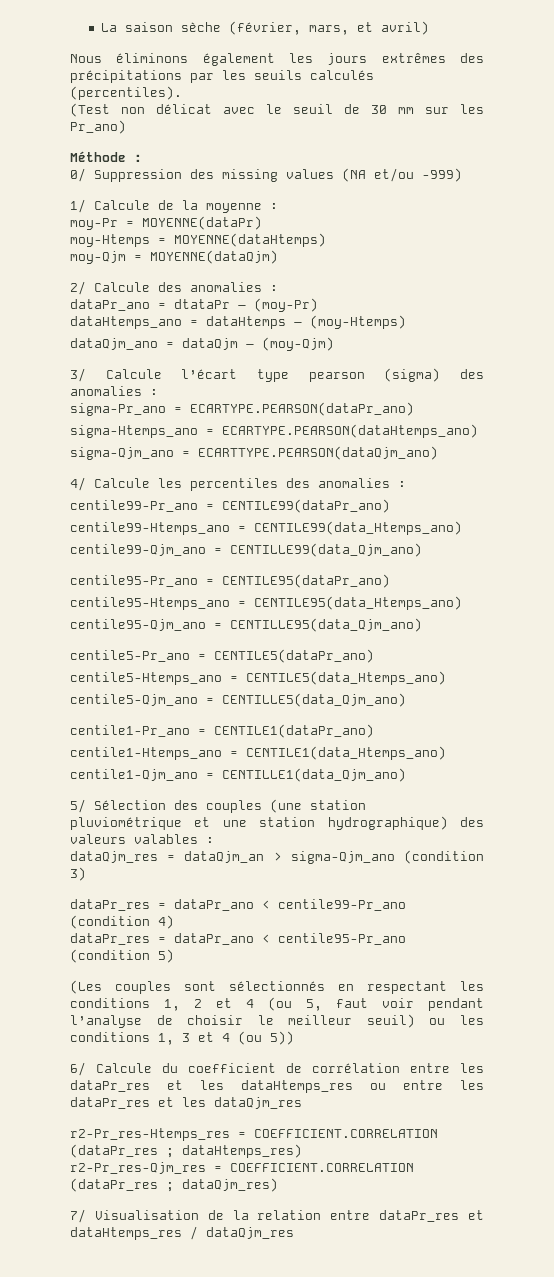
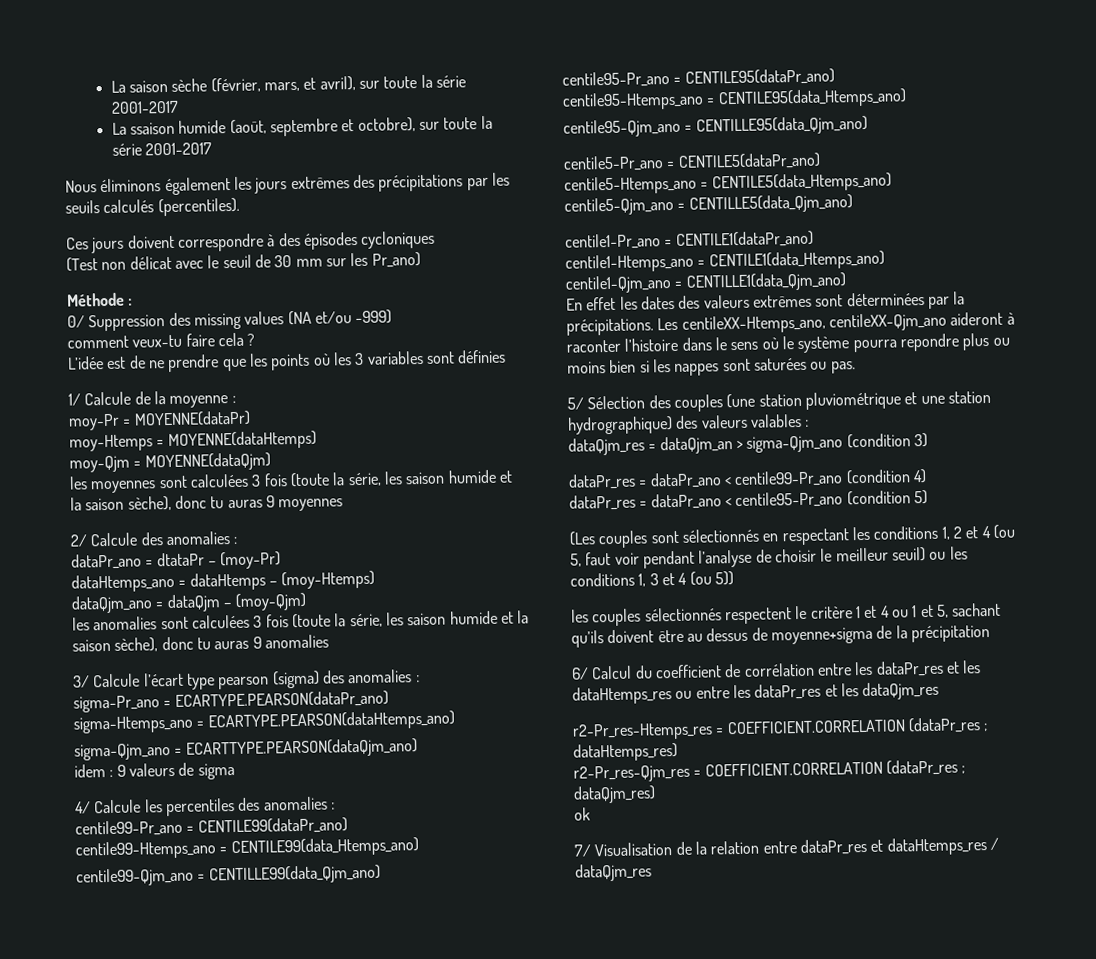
[381,21,430,35] avril) -> [319,74,467,91] [110,100,179,114] [111,115,493,137] [111,142,213,156] avril), sur toute la série 2001-2017 // La ssaison humide (août, septembre et octobre), sur toute la série 2001-2017
(182, 93) none -> [66,230,436,254] // Ces jours doivent correspondre à des épisodes cycloniques
(462, 175) none -> [67,332,256,349] [67,349,507,373] // comment veux-tu faire cela ? // L’idée est de ne prendre que les points où les 3 variables sont définies
(278, 257) none -> [69,469,513,494] [70,495,344,512] // les moyennes sont calculées 3 fois (toute la série, les saison humide et la saison sèche), donc tu auras 9 moyennes
(334, 344) none -> [72,610,530,631] [72,634,329,652] // les anomalies sont calculées 3 fois (toute la série, les saison humide et la saison sèche), donc tu auras 9 anomalies
(438, 453) none -> [74,762,235,780] // idem : 9 valeurs de sigma
(406, 775) none -> [566,291,966,311] [566,311,1015,336] [566,332,1010,354] [567,357,856,376] // En effet les dates des valeurs extrêmes sont déterminées par la précipitations. Les centileXX-Htemps_ano, centileXX-Qjm_ano aideront à raconter l’histoire dans le sens où le système pourra repondre plus ou moins bien si les nappes sont saturées ou pas.
(294, 1038) none -> [571,602,1002,627] [571,625,990,648] // les couples sélectionnés respectent le critère 1 et 4 ou 1 et 5, sachant qu’ils doivent être au dessus de moyenne+sigma de la précipitation
[96,1063,152,1073] Calcule -> [591,665,633,680] Calcul
(278, 1185) none -> [574,807,591,821] // ok

